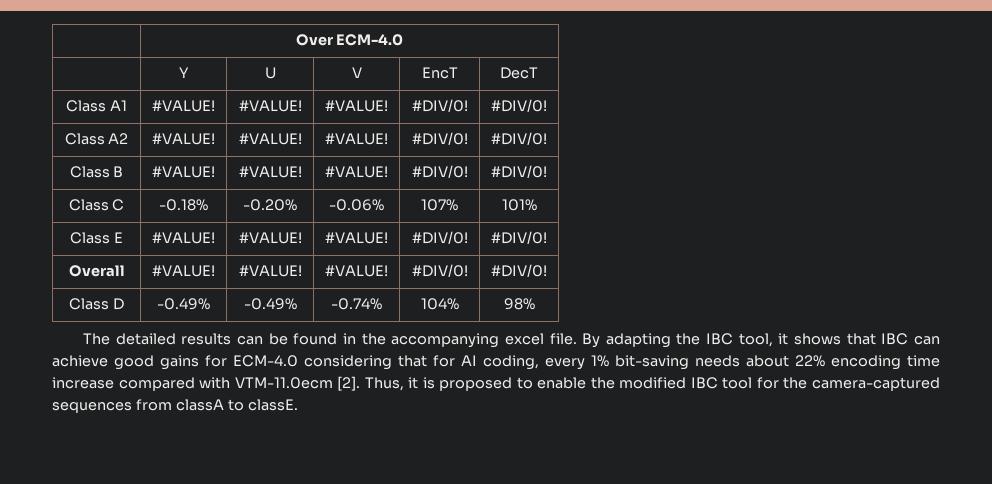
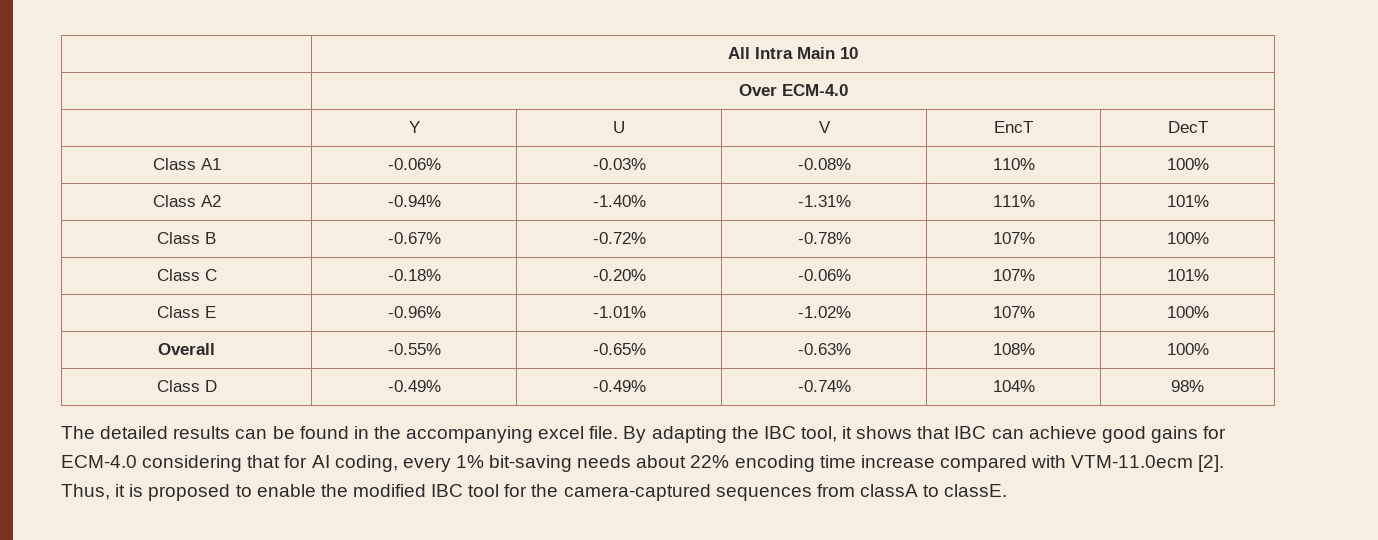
(295, 40) none -> [728,47,858,59] | All Intra Main 10 //
[152,100,215,112] [238,100,302,112] [325,100,388,112] [411,99,468,112] [491,99,547,112] [64,133,129,145] [152,133,215,145] [238,133,302,145] [325,133,388,145] [411,132,468,145] [491,132,547,145] [69,166,124,178] [152,166,215,178] [238,166,302,178] [325,166,388,178] [411,165,468,178] [491,165,547,178] #VALUE! | #VALUE! | #VALUE! | #DIV/0! | #DIV/0! // Class A2 | #VALUE! | #VALUE! | #VALUE! | #DIV/0! | #DIV/0! // Class B | #VALUE! | #VALUE! | #VALUE! | #DIV/0! | #DIV/0! -> [387,158,441,170] [592,158,646,170] [797,158,851,170] [992,158,1035,170] [1166,158,1209,170] [152,195,221,207] [387,195,441,207] [592,195,646,207] [797,195,851,207] [992,195,1035,207] [1166,195,1209,207] [157,232,216,244] [387,232,441,244] [592,232,646,244] [797,232,851,244] [992,232,1035,244] [1166,232,1209,244] -0.06% | -0.03% | -0.08% | 110% | 100% // Class A2 | -0.94% | -1.40% | -1.31% | 111% | 101% // Class B | -0.67% | -0.72% | -0.78% | 107% | 100%
[152,232,215,244] [238,232,302,244] [325,232,388,244] [411,231,468,244] [491,231,547,244] [68,265,125,277] [152,265,215,277] [238,265,302,277] [325,265,388,277] [411,264,468,277] [491,264,547,277] #VALUE! | #VALUE! | #VALUE! | #DIV/0! | #DIV/0! // Overall | #VALUE! | #VALUE! | #VALUE! | #DIV/0! | #DIV/0! -> [387,306,441,318] [592,306,646,318] [797,306,851,318] [992,306,1035,318] [1166,306,1209,318] [158,343,215,355] [387,343,441,355] [592,343,646,355] [797,343,851,355] [992,343,1035,355] [1166,343,1209,355] -0.96% | -1.01% | -1.02% | 107% | 100% // Overall | -0.55% | -0.65% | -0.63% | 108% | 100%

